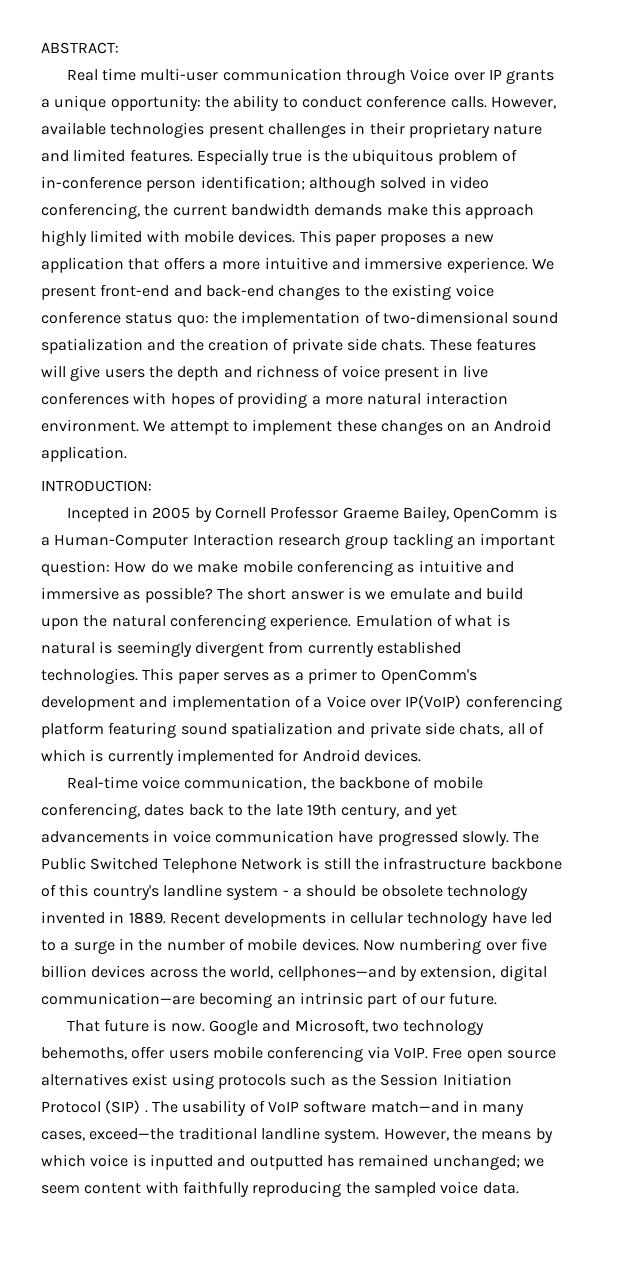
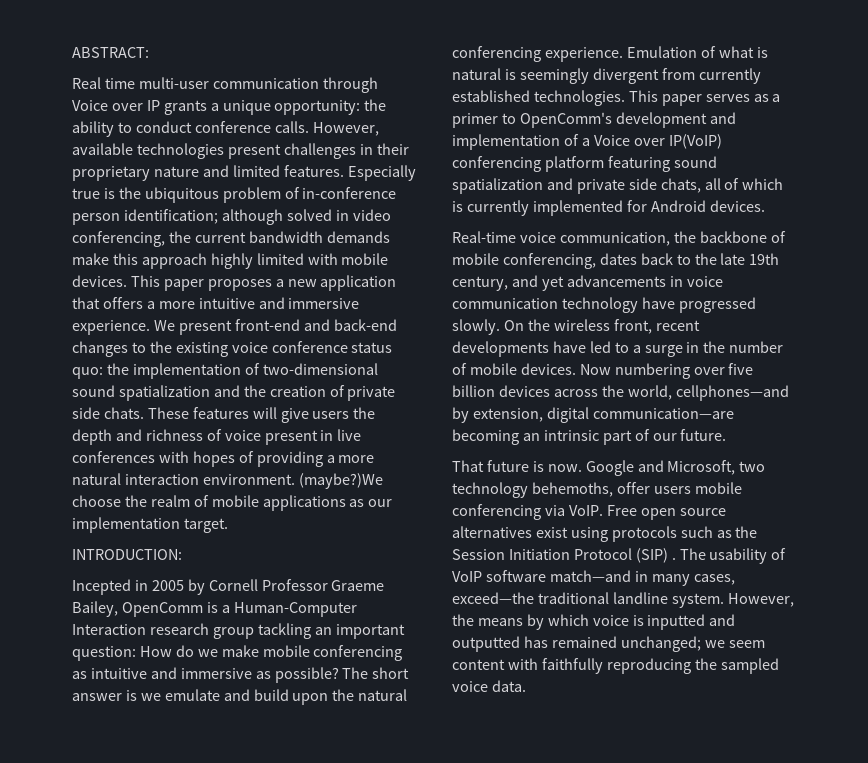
[143,419,551,435] [41,446,127,462] We attempt to implement these changes on an Android application. -> [298,473,383,489] [72,495,393,511] [72,517,228,533] (maybe?)We choose the realm of mobile applications as our implementation target.
(334, 836) none -> [561,297,638,313] technology
[513,831,540,843] [41,857,562,873] [41,884,529,900] [41,911,489,927] The Public Switched Telephone Network is still the infrastructure backbone of this country's landline system - a should be obsolete technology invented in 1889. Recent developments in cellular technology -> [503,319,700,334] [452,341,549,357] On the wireless front, recent developments

